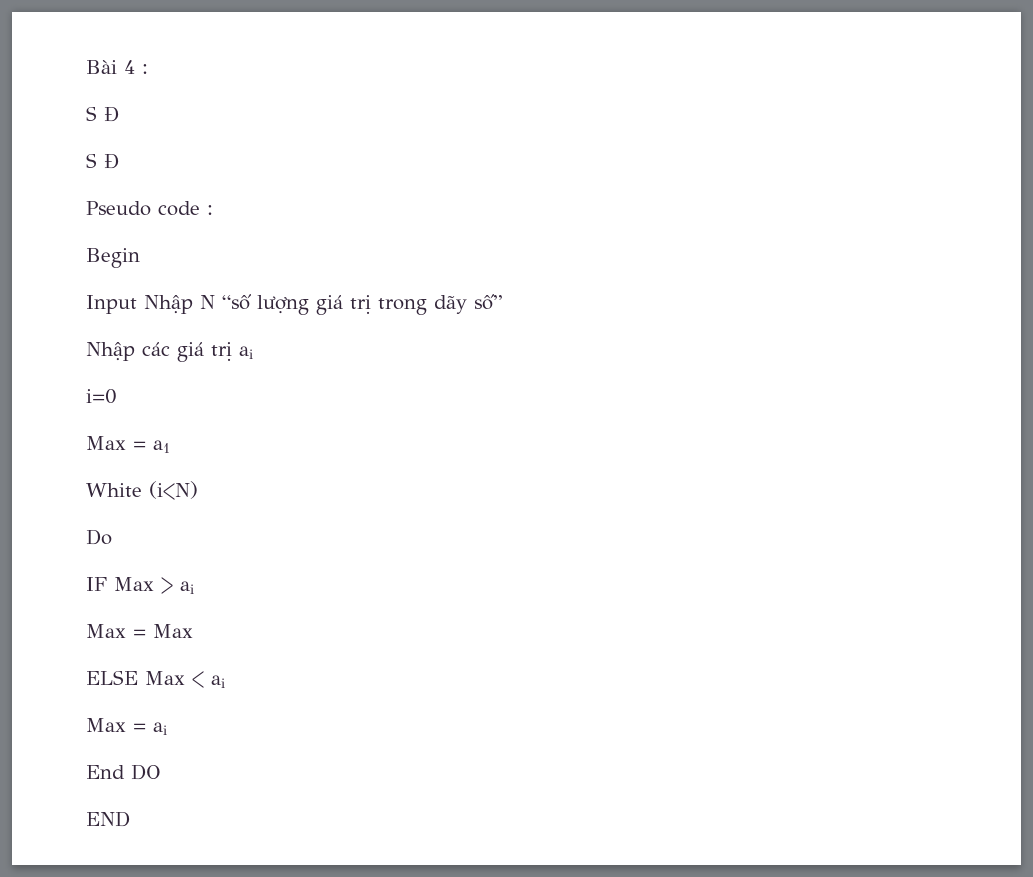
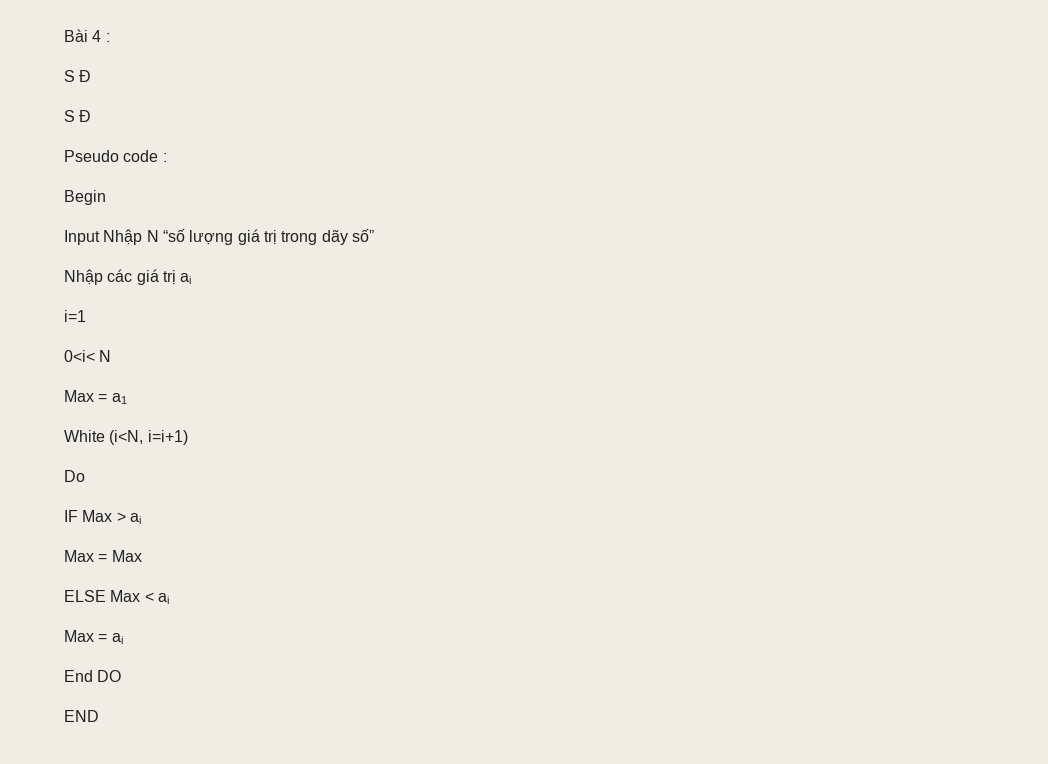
[86,389,117,404] i=0 -> [64,310,86,322] [64,350,112,362] i=1 // 0<i< N
[149,481,198,500] (i<N) -> [109,430,188,445] (i<N, i=i+1)

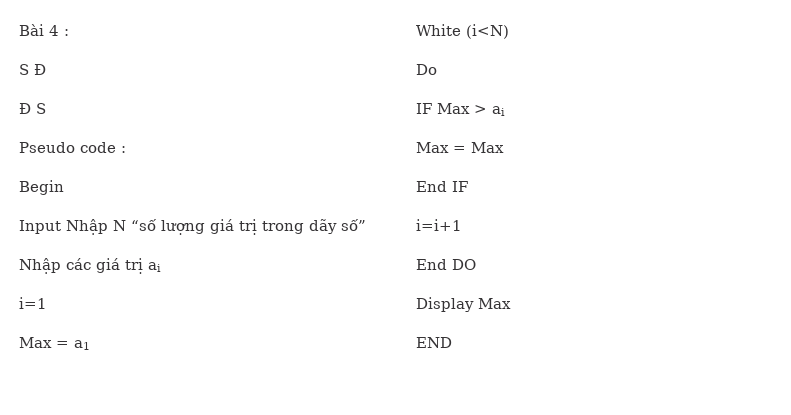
[64,110,92,122] S Đ -> [19,103,46,114] Đ S
[64,350,112,362] // 0<i< N -> (47, 303) none
[109,430,188,445] (i<N, i=i+1) -> [466,24,509,39] (i<N)
[64,590,169,604] [64,630,123,644] ELSE Max < ai // Max = ai -> [416,181,468,192] [416,219,462,231] End IF // i=i+1
(122, 676) none -> [416,297,511,312] // Display Max

